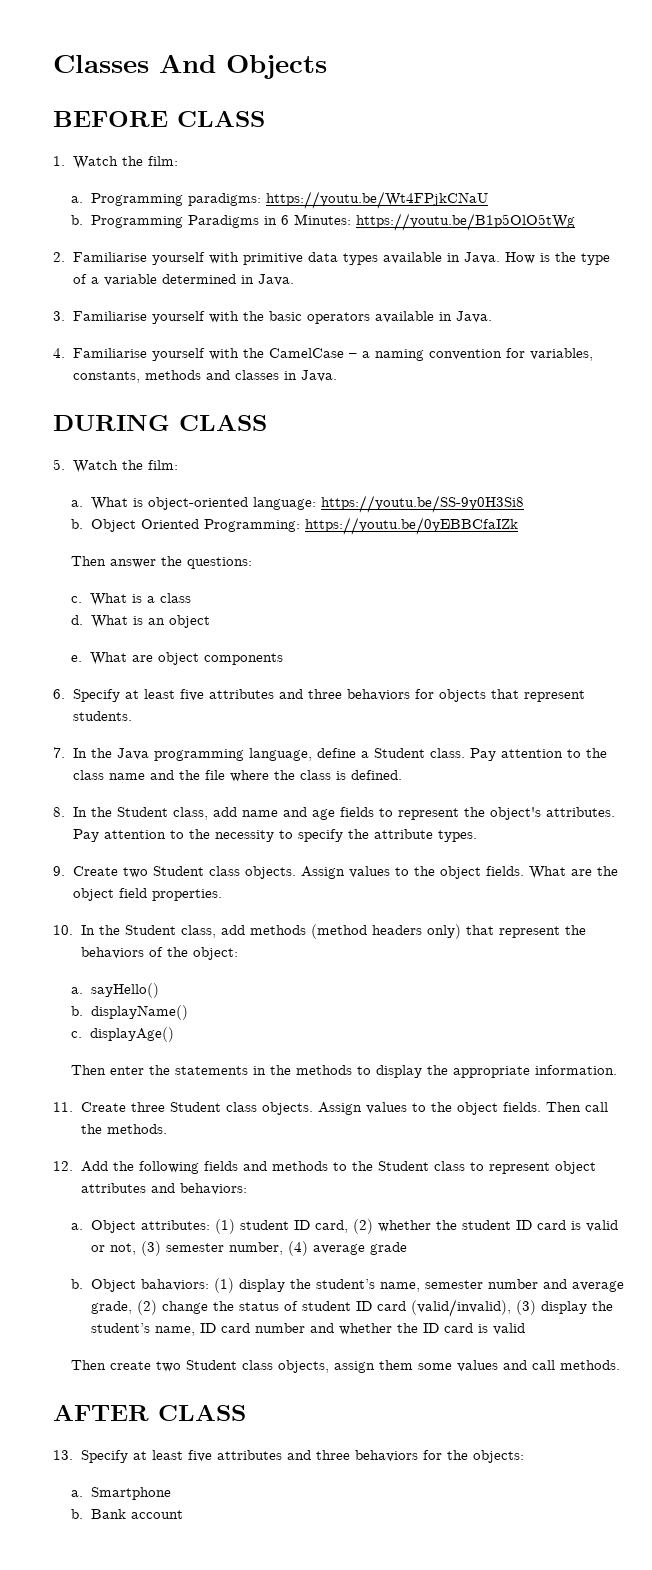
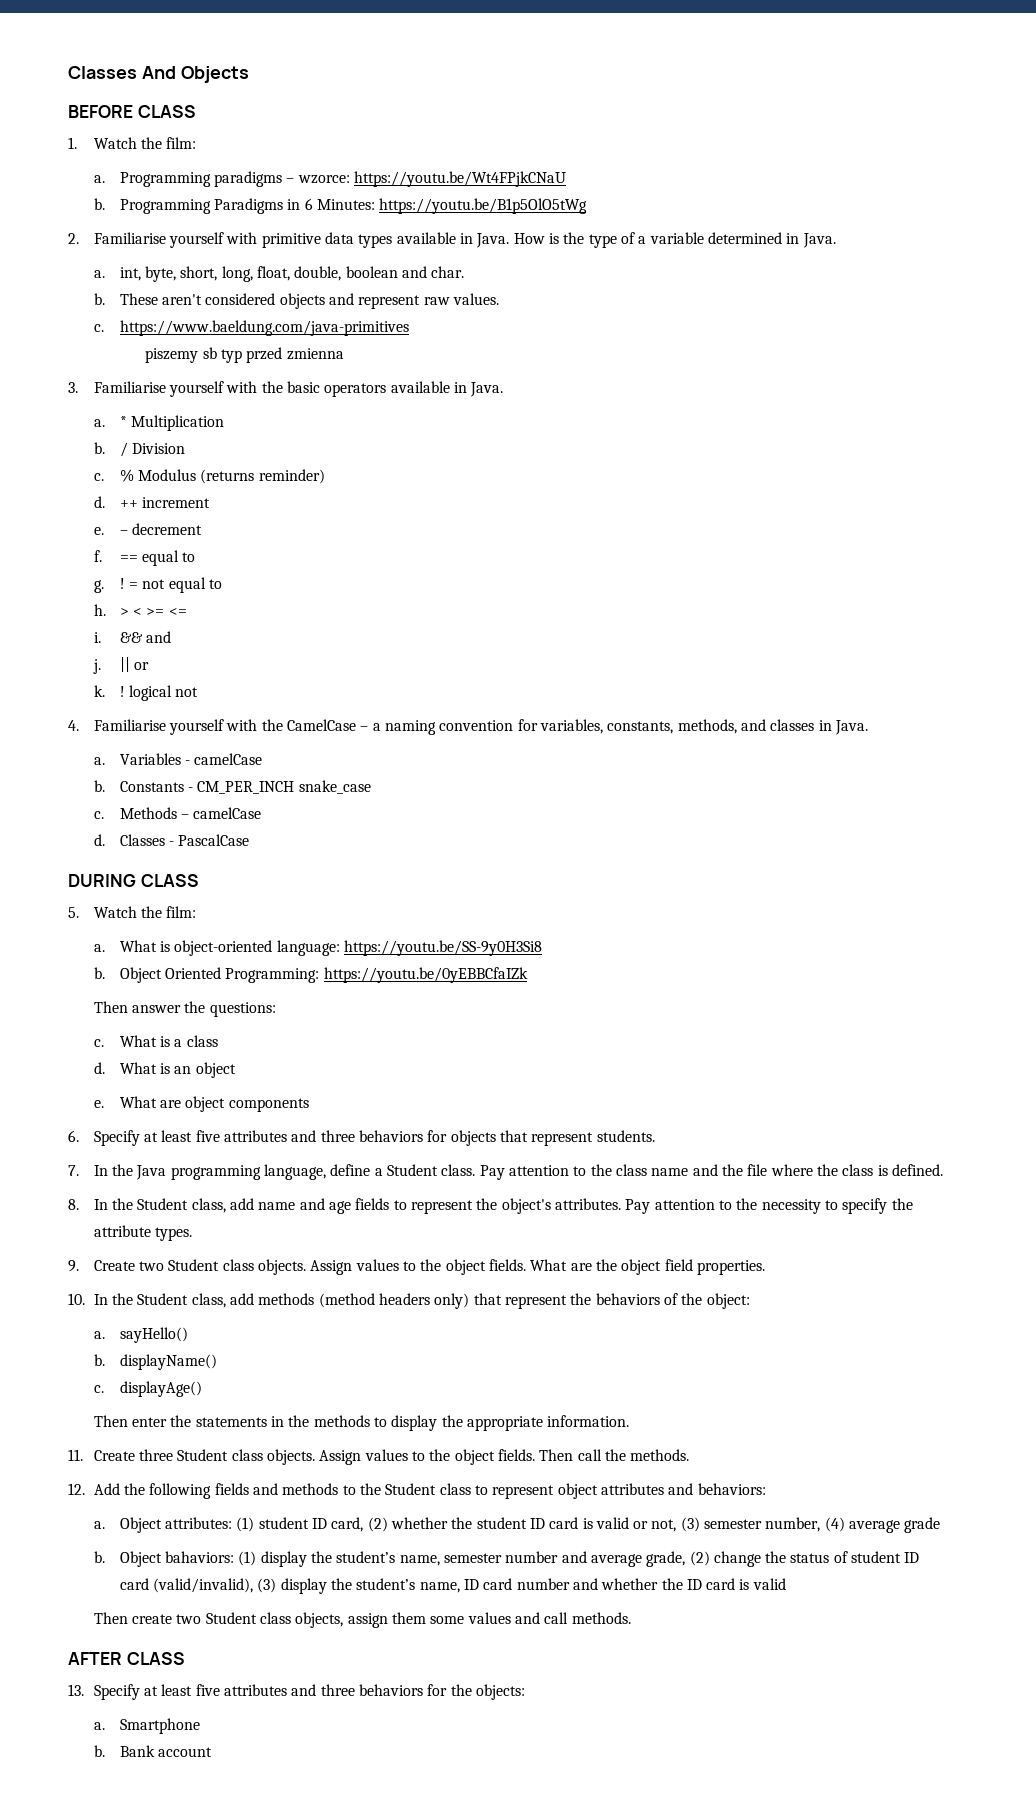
[187,193,261,206] paradigms: -> [213,171,350,187] paradigms – wzorce:
(294, 280) none -> [93,266,465,282] [93,293,499,309] [93,320,409,336] [145,347,344,363] // a. int, byte, short, long, float, double, boolean and char. // b. These aren't considered objects and represent raw values. // c. https://www.baeldung.com/java-primitives // piszemy sb typ przed zmienna
(492, 317) none -> [93,415,224,431] [93,442,185,457] [93,469,325,484] [93,496,210,508] [93,523,202,535] [93,550,196,566] [93,577,222,593] [93,604,187,616] [93,631,171,643] [92,657,149,674] [93,685,199,701] // a. * Multiplication // b. / Division // c. % Modulus (returns reminder) // d. ++ increment // e. – decrement // f. == equal to // g. ! = not equal to // h. > < >= <= // i. && and // j. || or // k. ! logical not
[144,370,201,380] methods -> [677,719,737,734] methods,
(337, 376) none -> [93,753,263,765] [93,780,371,794] [93,807,262,819] [93,834,250,846] // a. Variables - camelCase // b. Constants - CM_PER_INCH snake_case // c. Methods – camelCase // d. Classes - PascalCase

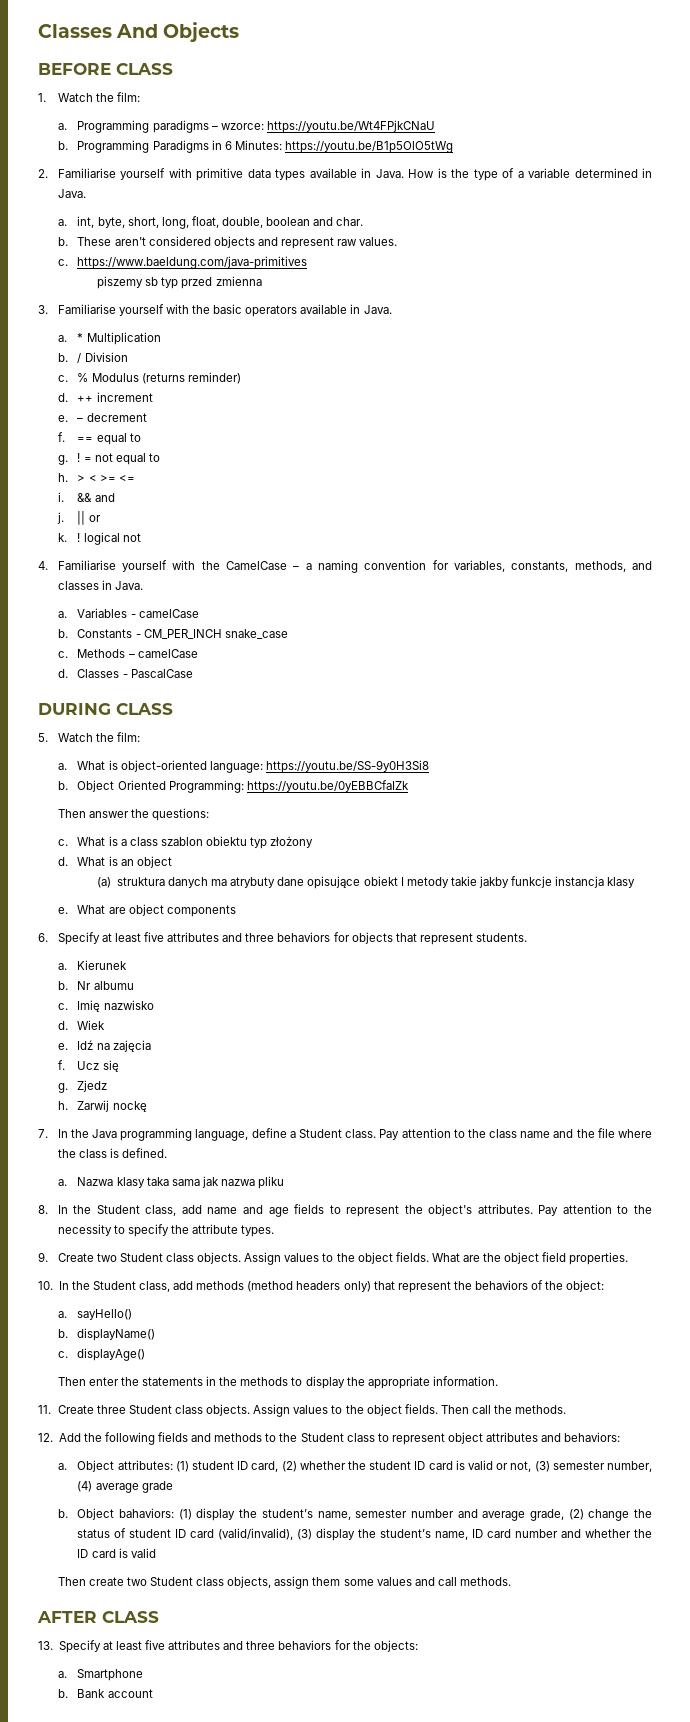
(218, 1041) none -> [160,836,314,849] szablon obiektu typ złożony
(236, 1070) none -> [97,876,636,889] // (a) struktura danych ma atrybuty dane opisujące obiekt I metody takie jakby funkcje instancja klasy
(655, 1136) none -> [57,960,128,970] [57,981,134,990] [57,1000,154,1012] [57,1020,106,1030] [57,1040,151,1052] [57,1060,119,1072] [57,1080,108,1093] [57,1100,147,1112] // a. Kierunek // b. Nr albumu // c. Imię nazwisko // d. Wiek // e. Idź na zajęcia // f. Ucz się // g. Zjedz // h. Zarwij nockę
(943, 1170) none -> [57,1176,285,1189] // a. Nazwa klasy taka sama jak nazwa pliku

